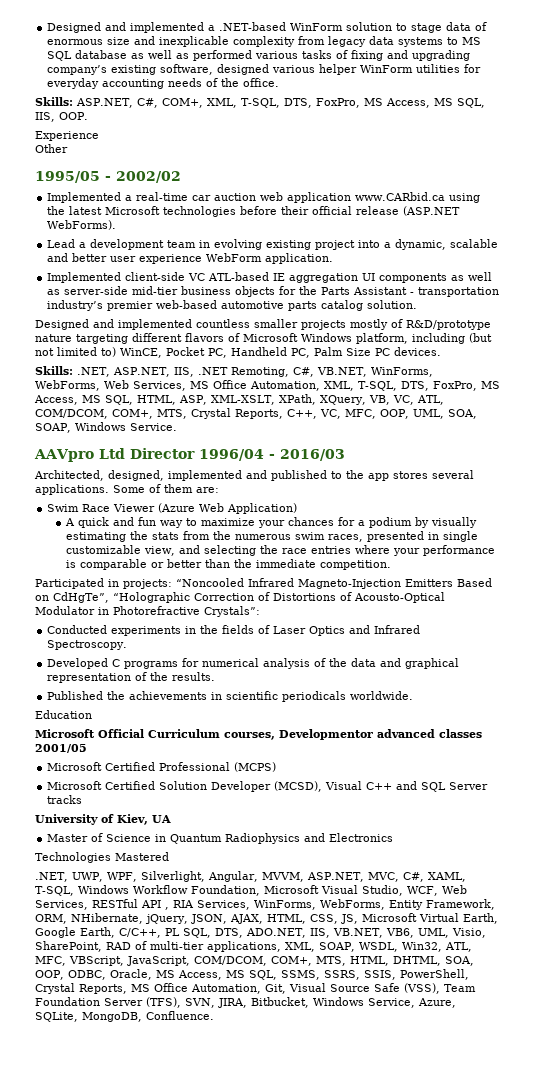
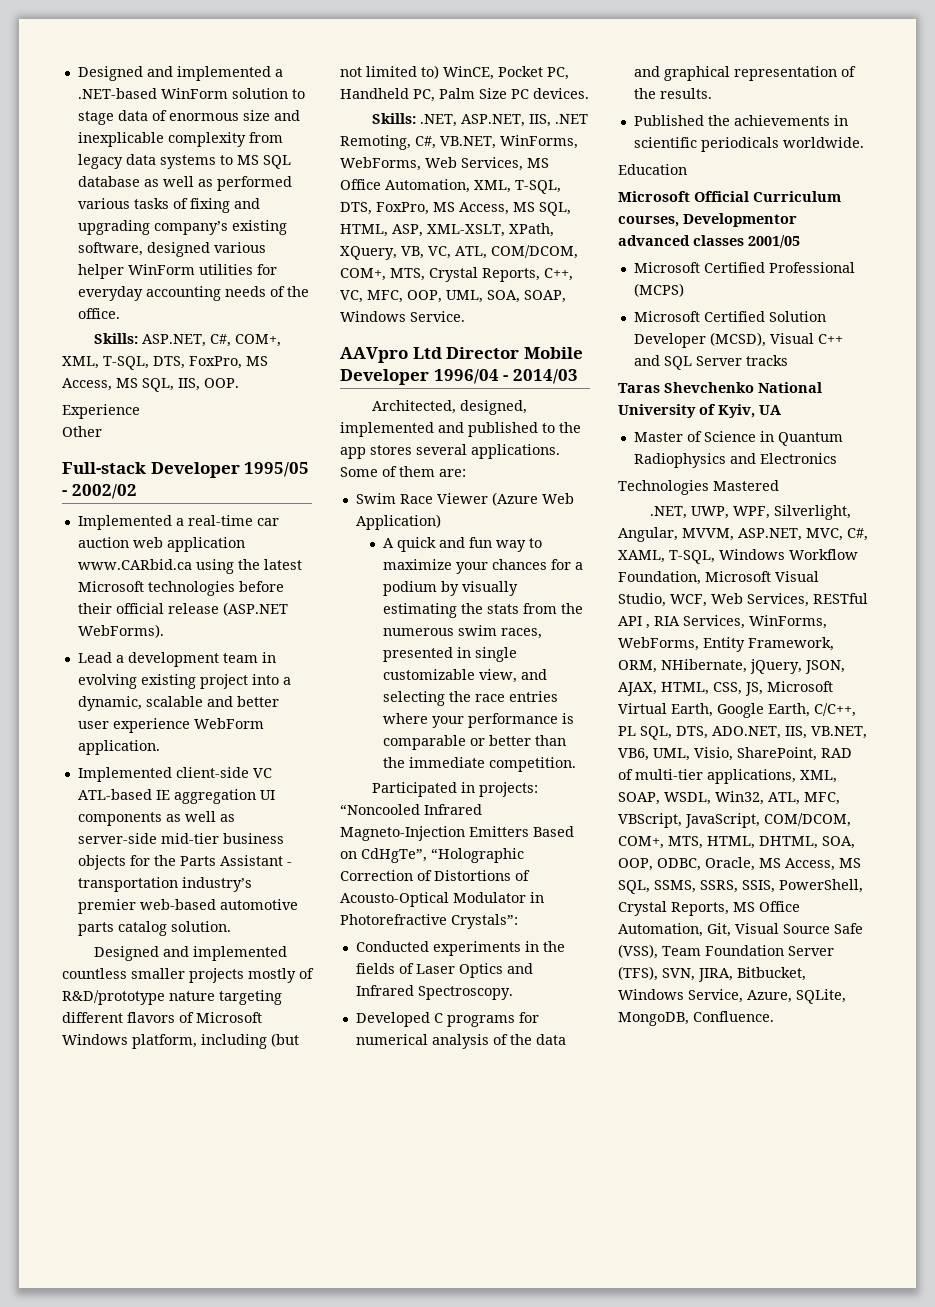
(68, 148) none -> [62,462,240,478] Full-stack Developer
(195, 453) none -> [523,347,583,359] [340,369,429,385] Mobile Developer
[279,449,345,461] 2016/03 -> [512,369,578,384] 2014/03
(83, 799) none -> [618,382,822,393] Taras Shevchenko National
[117,814,148,825] Kiev, -> [718,404,755,418] Kyiv,

